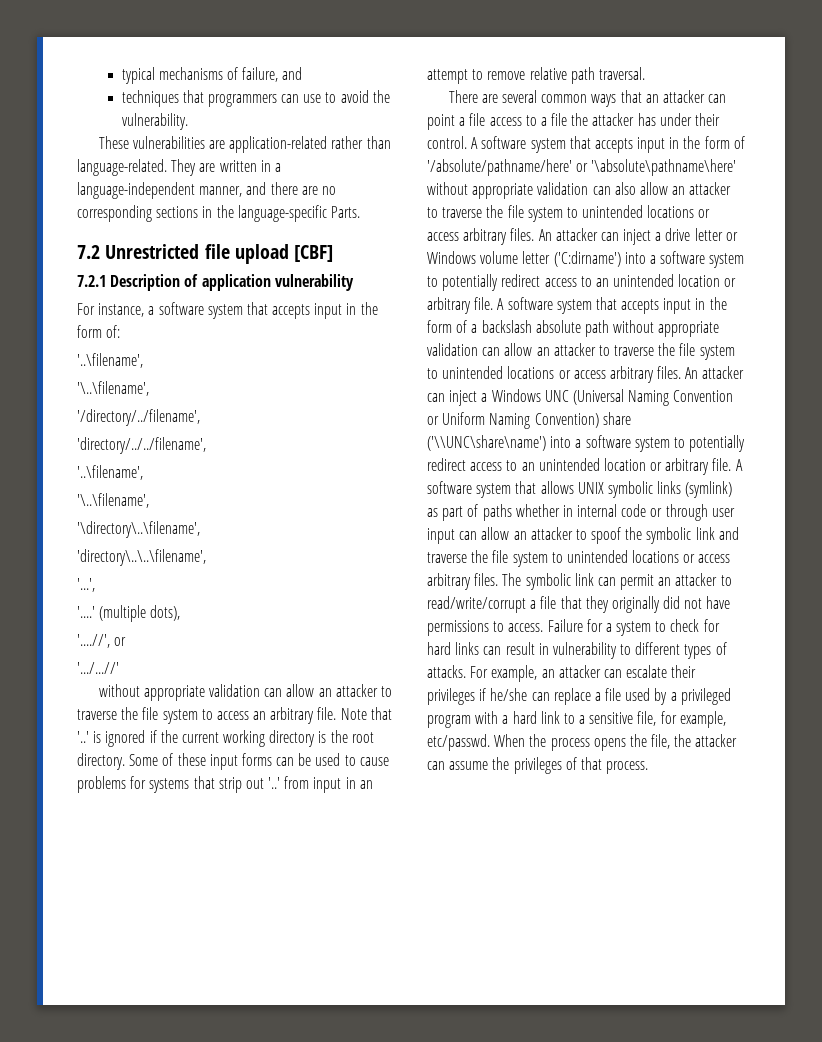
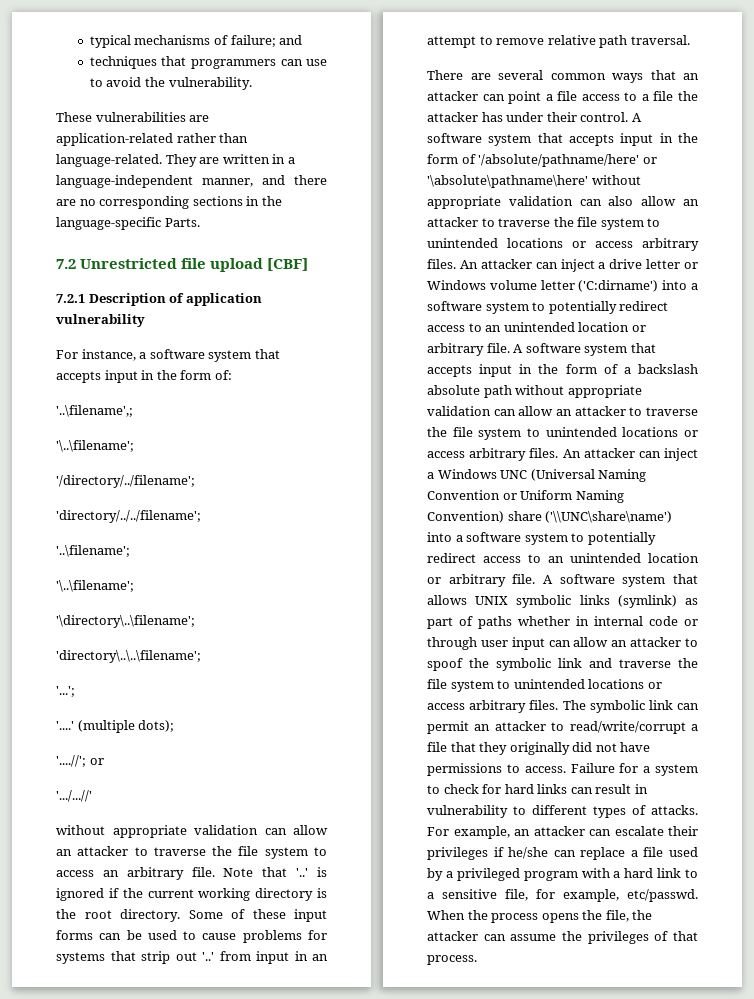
[242,67,279,82] failure, -> [230,35,276,47] failure;
[77,353,143,368] [77,381,149,396] [77,409,200,426] [77,437,206,454] [77,465,143,480] [77,493,149,508] [77,521,200,538] [77,549,206,566] [77,578,95,592] '..\filename', // '\..\filename', // '/directory/../filename', // 'directory/../../filename', // '..\filename', // '\..\filename', // '\directory\..\filename', // 'directory\..\..\filename', // '...', -> [56,405,133,417] [56,440,134,452] [56,475,195,488] [56,510,201,523] [56,545,130,557] [56,580,134,592] [56,615,195,628] [56,650,201,663] [56,686,75,697] '..\filename',; // '\..\filename'; // '/directory/../filename'; // 'directory/../../filename'; // '..\filename'; // '\..\filename'; // '\directory\..\filename'; // 'directory\..\..\filename'; // '...';
[150,605,181,621] [77,634,110,648] dots), // '....//', -> [138,720,175,732] [56,755,86,767] dots); // '....//';

